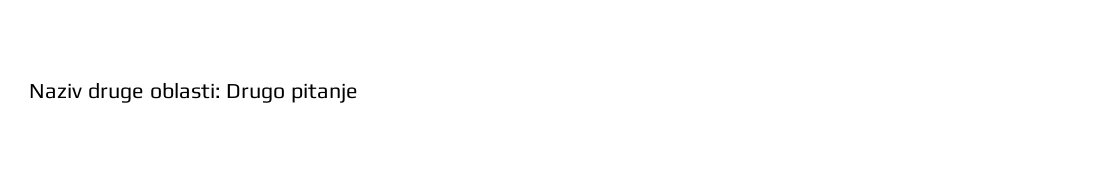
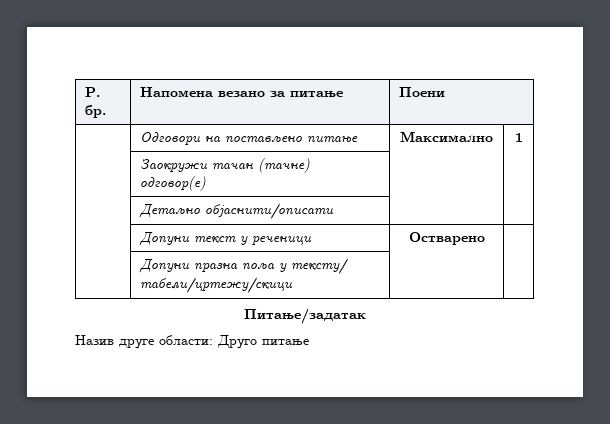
[29,82,359,103] Naziv druge oblasti: Drugo pitanje -> [85,87,101,97] [85,105,107,118] [140,86,344,97] [399,87,446,97] [140,132,359,146] [400,131,493,142] [514,133,523,142] [140,158,311,173] [140,176,207,191] [139,203,335,219] [139,232,313,246] [408,232,485,245] [139,258,349,274] [140,277,294,293] [243,308,366,324] [75,335,309,349] Р. бр. | Напомена везано за питање | Поени // | Одговори на постављено питање | Максимално | 1 // | Заокружи тачан (тачне) одговор(е) | | // | Детаљно објаснити/описати | | // | Допуни текст у реченици | Остварено | // | Допуни празна поља у тексту/ табели/цртежу/скици | | // Питање/задатак // Назив друге области: Друго питање

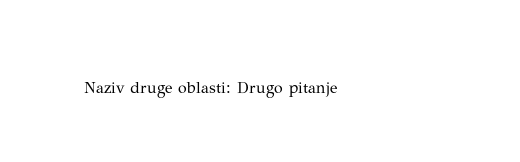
[85,87,101,97] [85,105,107,118] [140,86,344,97] [399,87,446,97] [140,132,359,146] [400,131,493,142] [514,133,523,142] [140,158,311,173] [140,176,207,191] [139,203,335,219] [139,232,313,246] [408,232,485,245] [139,258,349,274] [140,277,294,293] [243,308,366,324] [75,335,309,349] Р. бр. | Напомена везано за питање | Поени // | Одговори на постављено питање | Максимално | 1 // | Заокружи тачан (тачне) одговор(е) | | // | Детаљно објаснити/описати | | // | Допуни текст у реченици | Остварено | // | Допуни празна поља у тексту/ табели/цртежу/скици | | // Питање/задатак // Назив друге области: Друго питање -> [84,81,337,98] Naziv druge oblasti: Drugo pitanje

